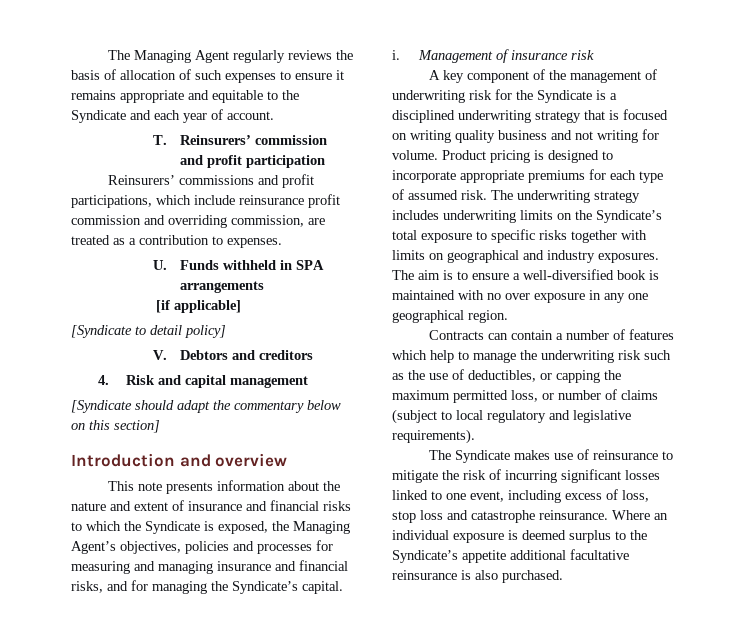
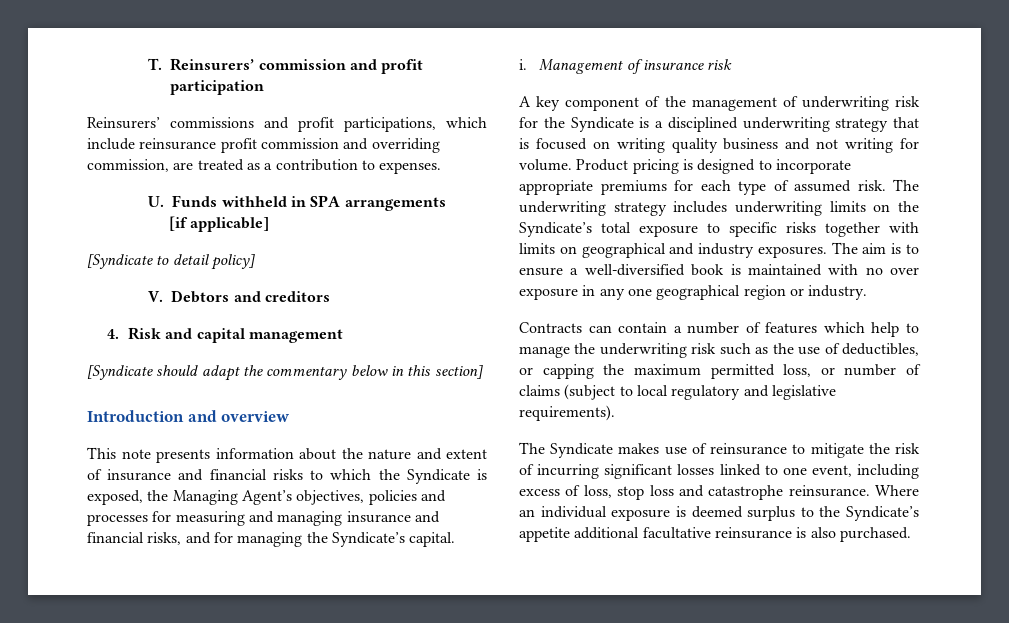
[108,50,354,63] [71,69,344,83] [71,90,299,103] [71,109,274,123] The Managing Agent regularly reviews the basis of allocation of such expenses to ensure it remains appropriate and equitable to the Syndicate and each year of account. // -> (148, 64) none
[71,423,85,430] on -> [390,366,404,376] in
[468,310,508,323] region. -> [743,285,868,300] region or industry.

